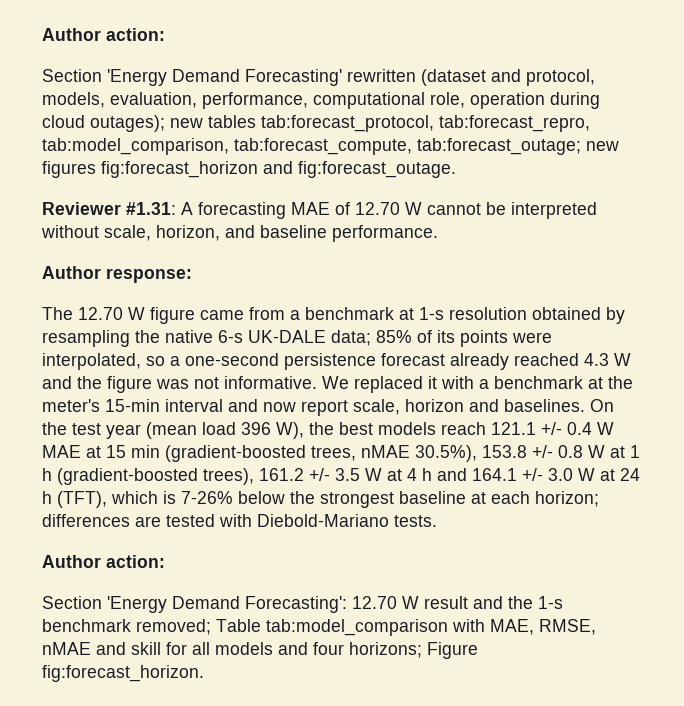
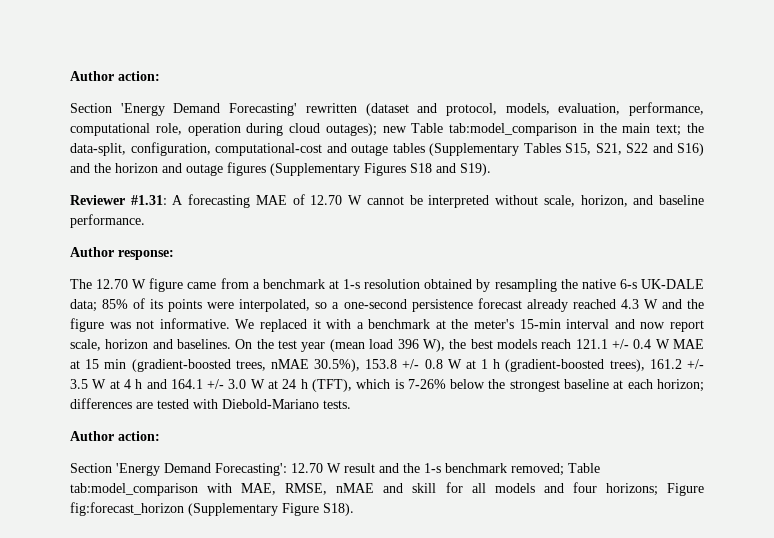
[208,115,590,132] [42,138,619,155] [42,161,456,178] tables tab:forecast_protocol, tab:forecast_repro, tab:model_comparison, tab:forecast_compute, tab:forecast_outage; new figures fig:forecast_horizon and fig:forecast_outage. -> [411,123,704,136] [70,142,704,156] [70,162,491,176] Table tab:model_comparison in the main text; the data-split, configuration, computational-cost and outage tables (Supplementary Tables S15, S21, S22 and S16) and the horizon and outage figures (Supplementary Figures S18 and S19).
[42,665,204,682] fig:forecast_horizon. -> [70,502,354,516] fig:forecast_horizon (Supplementary Figure S18).

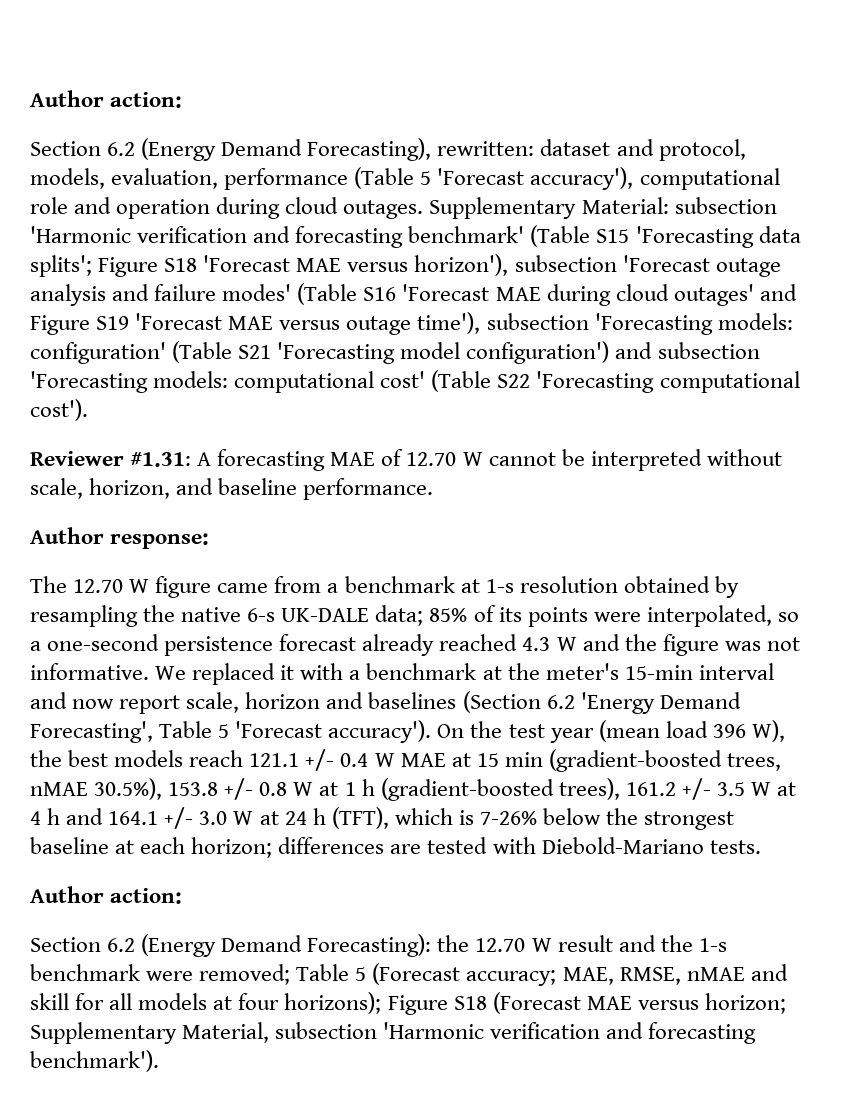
[70,71,160,81] [70,102,704,116] [70,123,704,136] [70,142,704,156] [70,162,491,176] Author action: // Section 'Energy Demand Forecasting' rewritten (dataset and protocol, models, evaluation, performance, computational role, operation during cloud outages); new Table tab:model_comparison in the main text; the data-split, configuration, computational-cost and outage tables (Supplementary Tables S15, S21, S22 and S16) and the horizon and outage figures (Supplementary Figures S18 and S19). -> [30,90,183,108] [30,138,746,161] [30,167,780,190] [30,197,777,219] [30,225,801,248] [30,254,781,277] [30,283,797,306] [30,312,793,335] [30,341,760,364] [30,370,800,393] [30,399,88,421] Author action: // Section 6.2 (Energy Demand Forecasting), rewritten: dataset and protocol, models, evaluation, performance (Table 5 'Forecast accuracy'), computational role and operation during cloud outages. Supplementary Material: subsection 'Harmonic verification and forecasting benchmark' (Table S15 'Forecasting data splits'; Figure S18 'Forecast MAE versus horizon'), subsection 'Forecast outage analysis and failure modes' (Table S16 'Forecast MAE during cloud outages' and Figure S19 'Forecast MAE versus outage time'), subsection 'Forecasting models: configuration' (Table S21 'Forecasting model configuration') and subsection 'Forecasting models: computational cost' (Table S22 'Forecasting computational cost').
[177,339,232,349] baselines. -> [368,691,741,714] [30,720,432,743] baselines (Section 6.2 'Energy Demand Forecasting', Table 5 'Forecast accuracy').
[116,463,287,476] 'Energy Demand Forecasting': -> [107,934,470,957] 6.2 (Energy Demand Forecasting): the
(507, 468) none -> [146,971,194,981] were
[70,483,233,496] tab:model_comparison with -> [355,963,557,986] 5 (Forecast accuracy;
[543,482,705,496] [70,502,354,516] and four horizons; Figure fig:forecast_horizon (Supplementary Figure S18). -> [213,992,786,1015] [30,1022,757,1044] [30,1050,159,1072] at four horizons); Figure S18 (Forecast MAE versus horizon; Supplementary Material, subsection 'Harmonic verification and forecasting benchmark').

